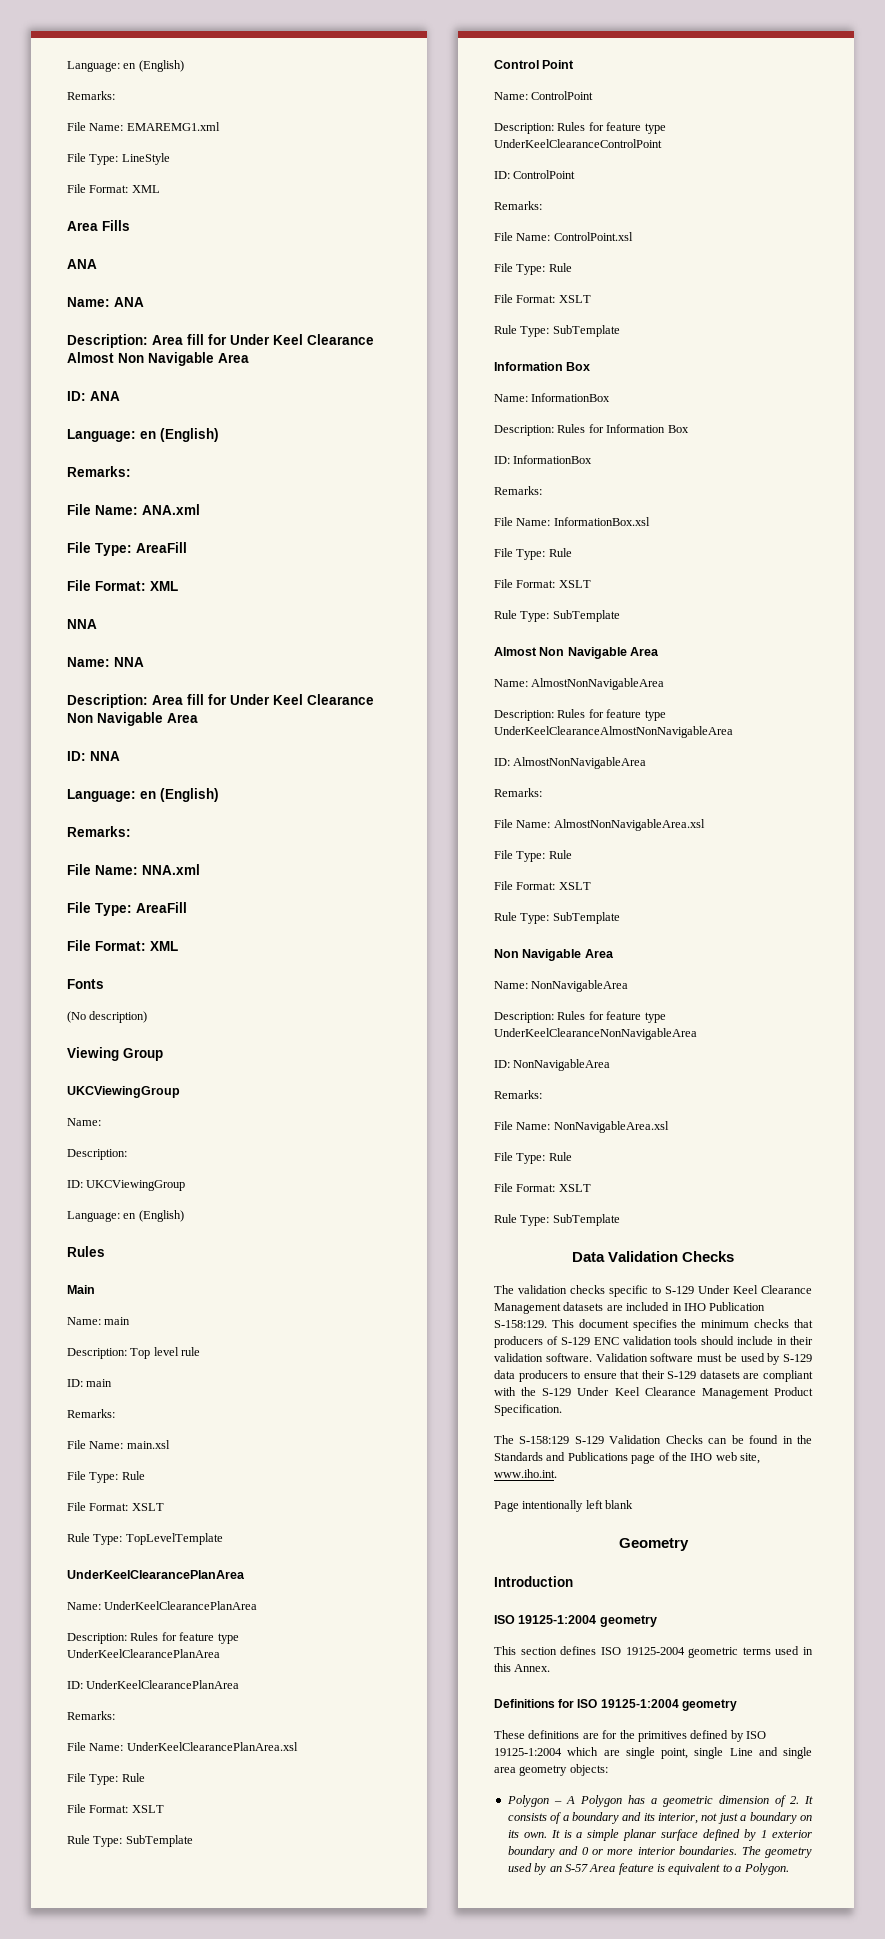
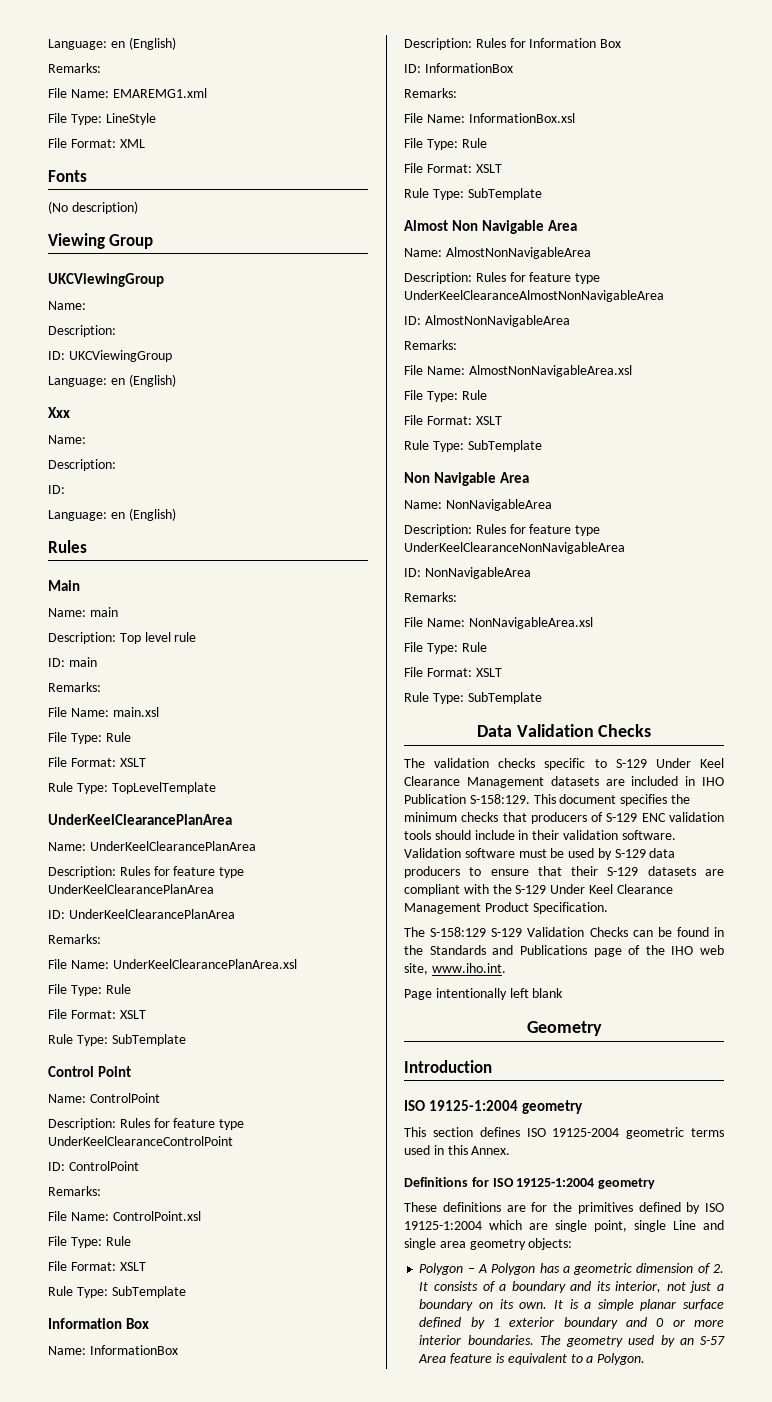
[67,220,130,231] [67,259,97,269] [67,297,144,307] [67,334,374,348] [67,352,249,366] [67,391,120,401] [67,428,219,442] [67,466,131,477] [67,504,200,515] [67,542,187,556] [67,580,178,591] [67,619,97,629] [67,657,144,667] [67,694,374,708] [67,712,198,726] [67,751,120,761] [67,788,219,802] [67,826,131,837] [67,864,200,875] [67,902,187,916] [67,940,178,951] // Area Fills // ANA // Name: ANA // Description: Area fill for Under Keel Clearance Almost Non Navigable Area // ID: ANA // Language: en (English) // Remarks: // File Name: ANA.xml // File Type: AreaFill // File Format: XML // NNA // Name: NNA // Description: Area fill for Under Keel Clearance Non Navigable Area // ID: NNA // Language: en (English) // Remarks: // File Name: NNA.xml // File Type: AreaFill // File Format: XML -> (145, 143) none
(184, 1216) none -> [48,407,70,418] [48,435,86,444] [48,459,116,471] [48,485,65,494] [48,508,176,521] // Xxx // Name: // Description: // ID: // Language: en (English)

